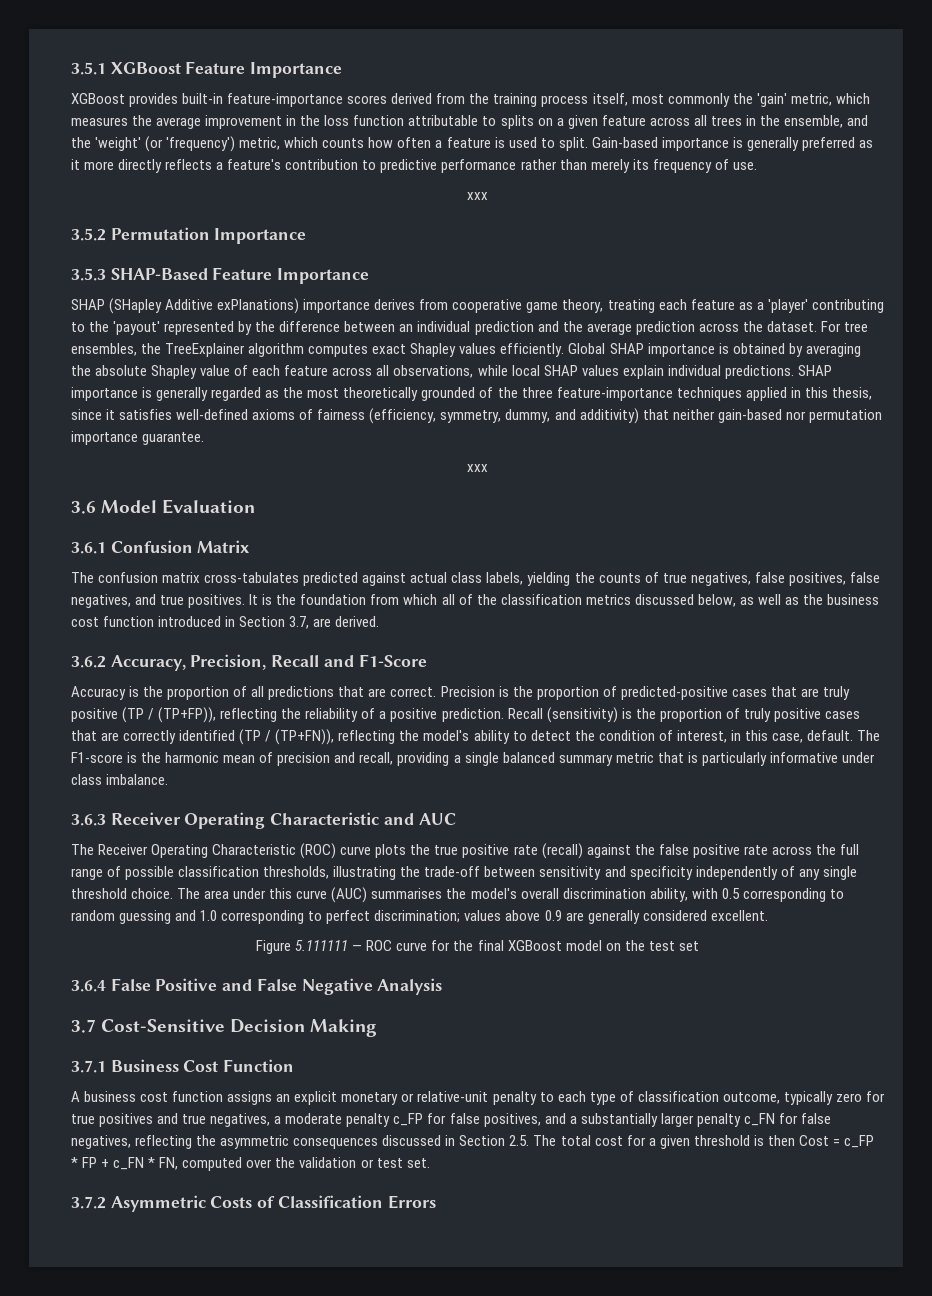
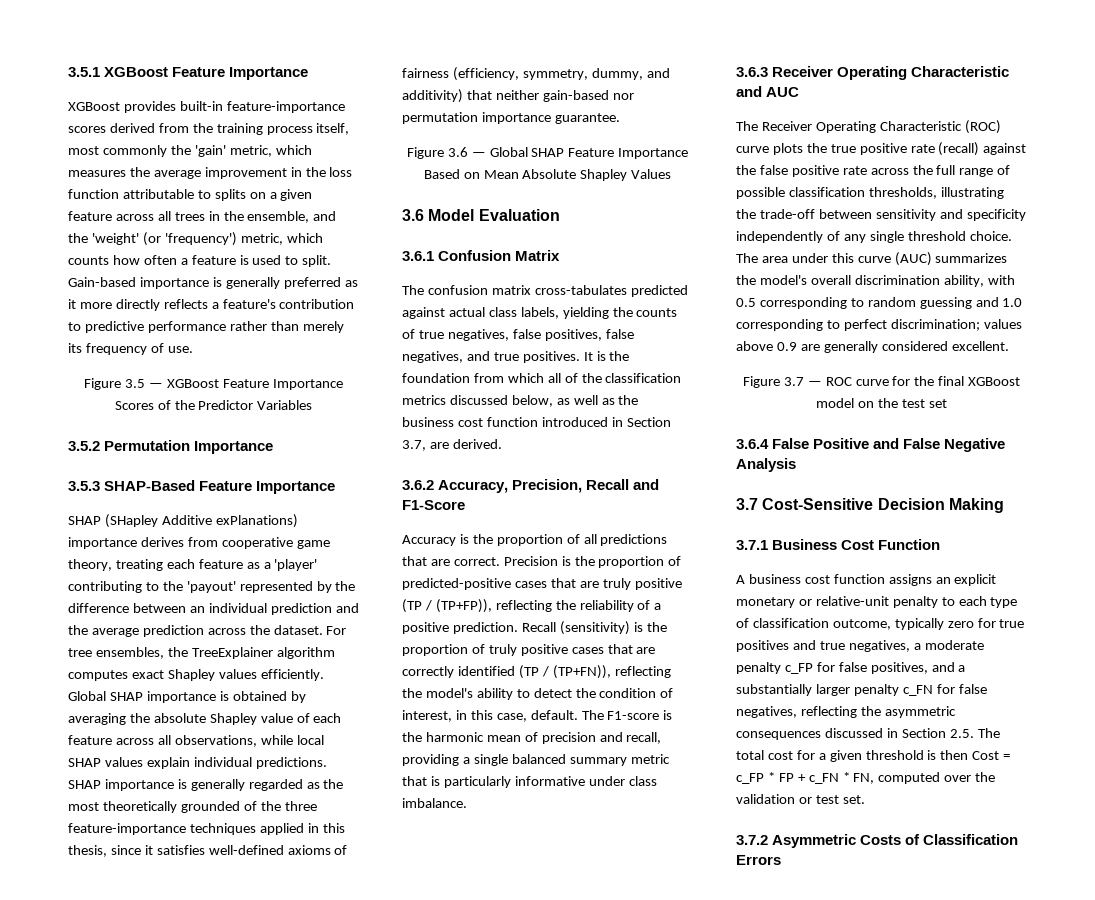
[467,192,488,200] xxx -> [84,378,343,390] [114,400,313,410] Figure 3.5 — XGBoost Feature Importance Scores of the Predictor Variables
[467,464,488,472] xxx -> [406,147,689,159] [423,169,672,181] Figure 3.6 — Global SHAP Feature Importance Based on Mean Absolute Shapley Values
[371,888,443,899] summarises -> [935,253,1008,263] summarizes
[295,940,349,951] 5.111111 -> [783,377,804,386] 3.7

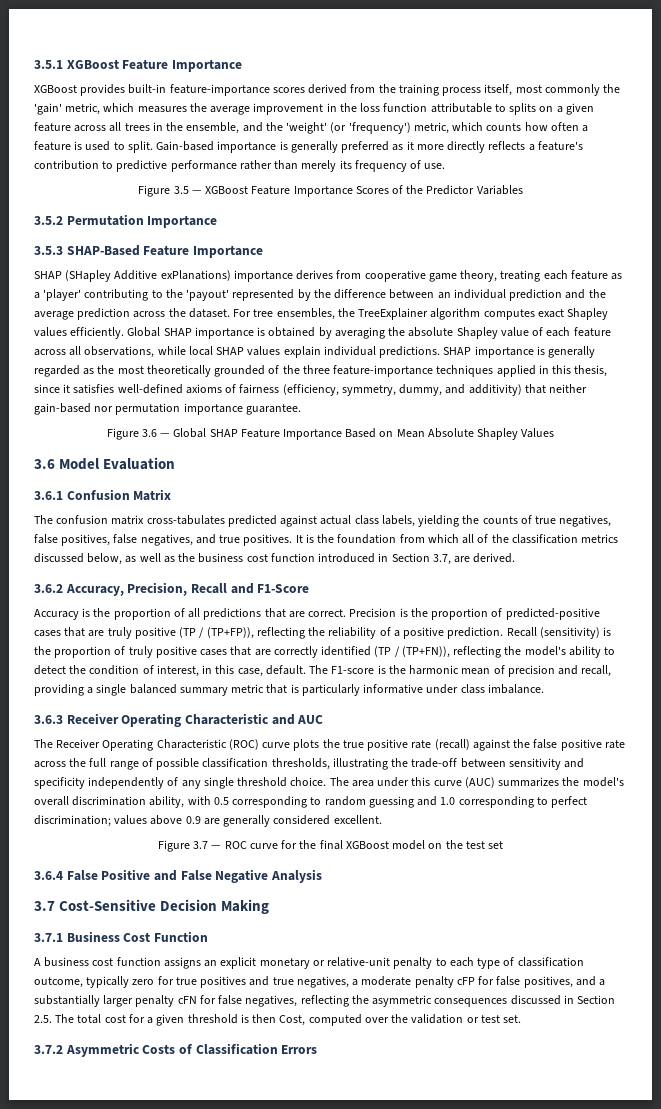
[784,663,813,674] c_FP -> [456,977,475,985] cFP
[902,685,933,696] c_FN -> [177,996,197,1004] cFN
[972,751,1011,760] [736,772,875,784] Cost = c_FP * FP + c_FN * FN, -> [279,1015,306,1026] Cost,

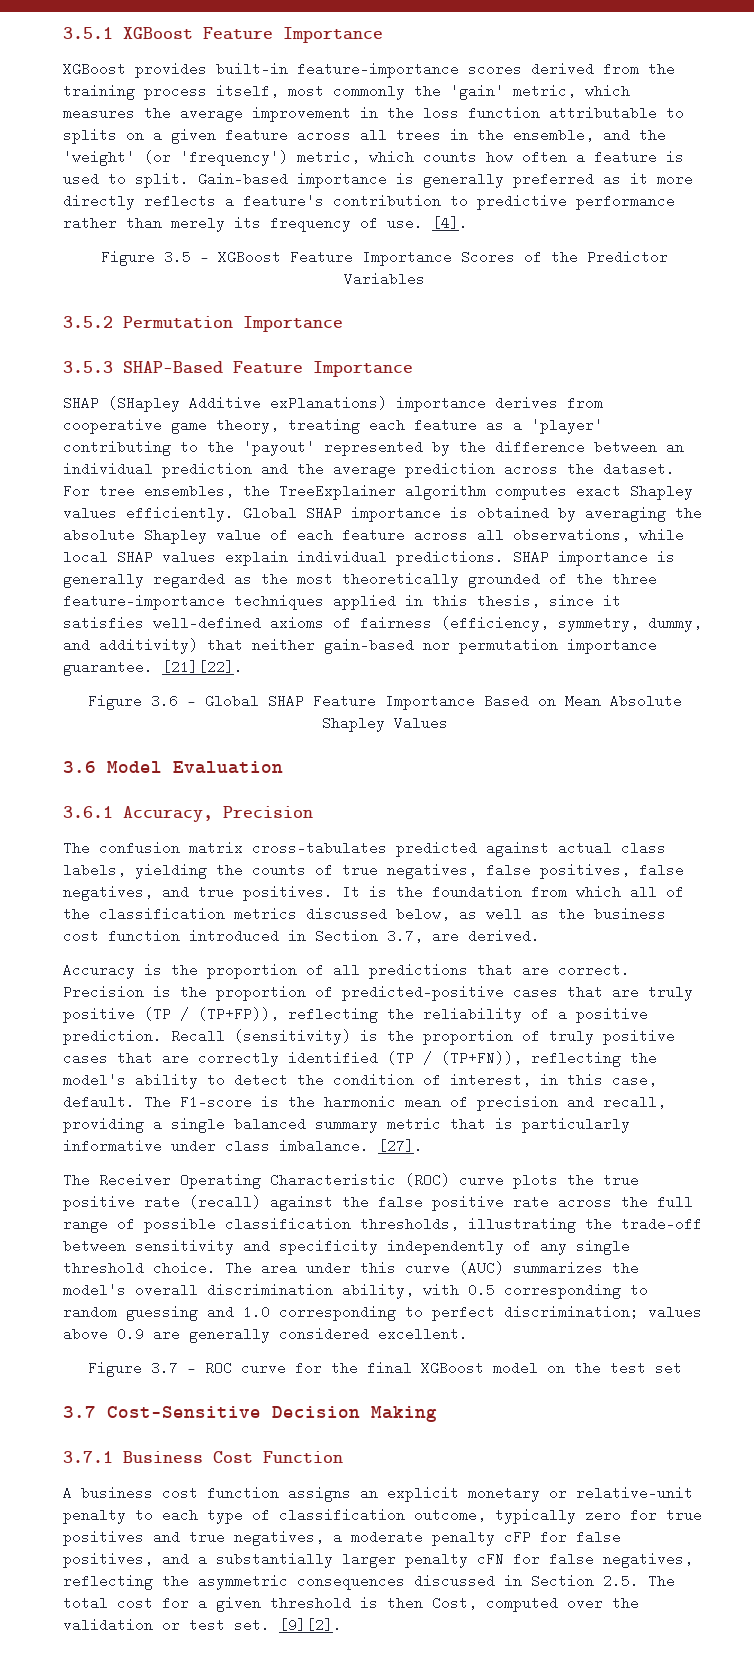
(446, 166) none -> [432,216,468,230] [4].
(301, 409) none -> [162,660,243,674] [21][22].
[66,489,172,501] Confusion Matrix -> [123,806,313,822] Accuracy, Precision
[34,582,310,596] // 3.6.2 Accuracy, Precision, Recall and F1-Score -> (540, 936) none
[34,713,324,727] // 3.6.3 Receiver Operating Characteristic and AUC -> [378,1139,423,1153] [27].
[34,869,322,883] // 3.6.4 False Positive and False Negative Analysis -> (682, 1368) none
[34,1043,318,1057] // 3.7.2 Asymmetric Costs of Classification Errors -> [279,1618,342,1632] [9][2].

